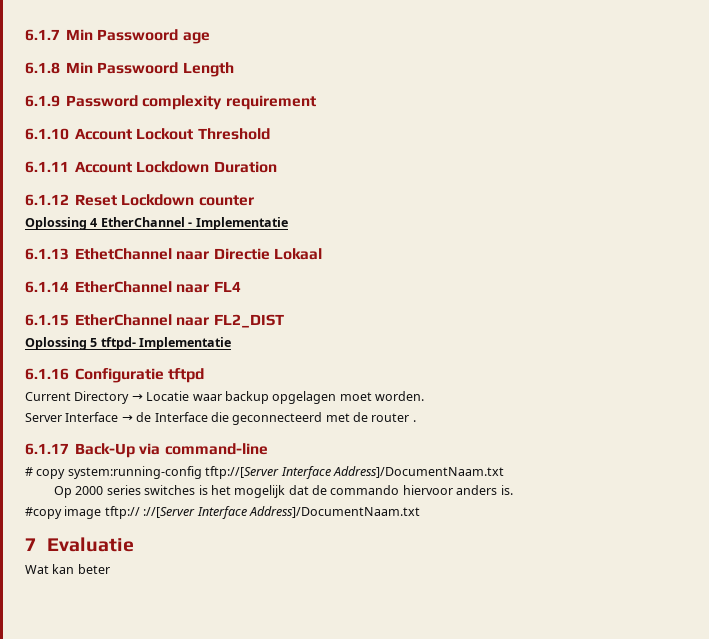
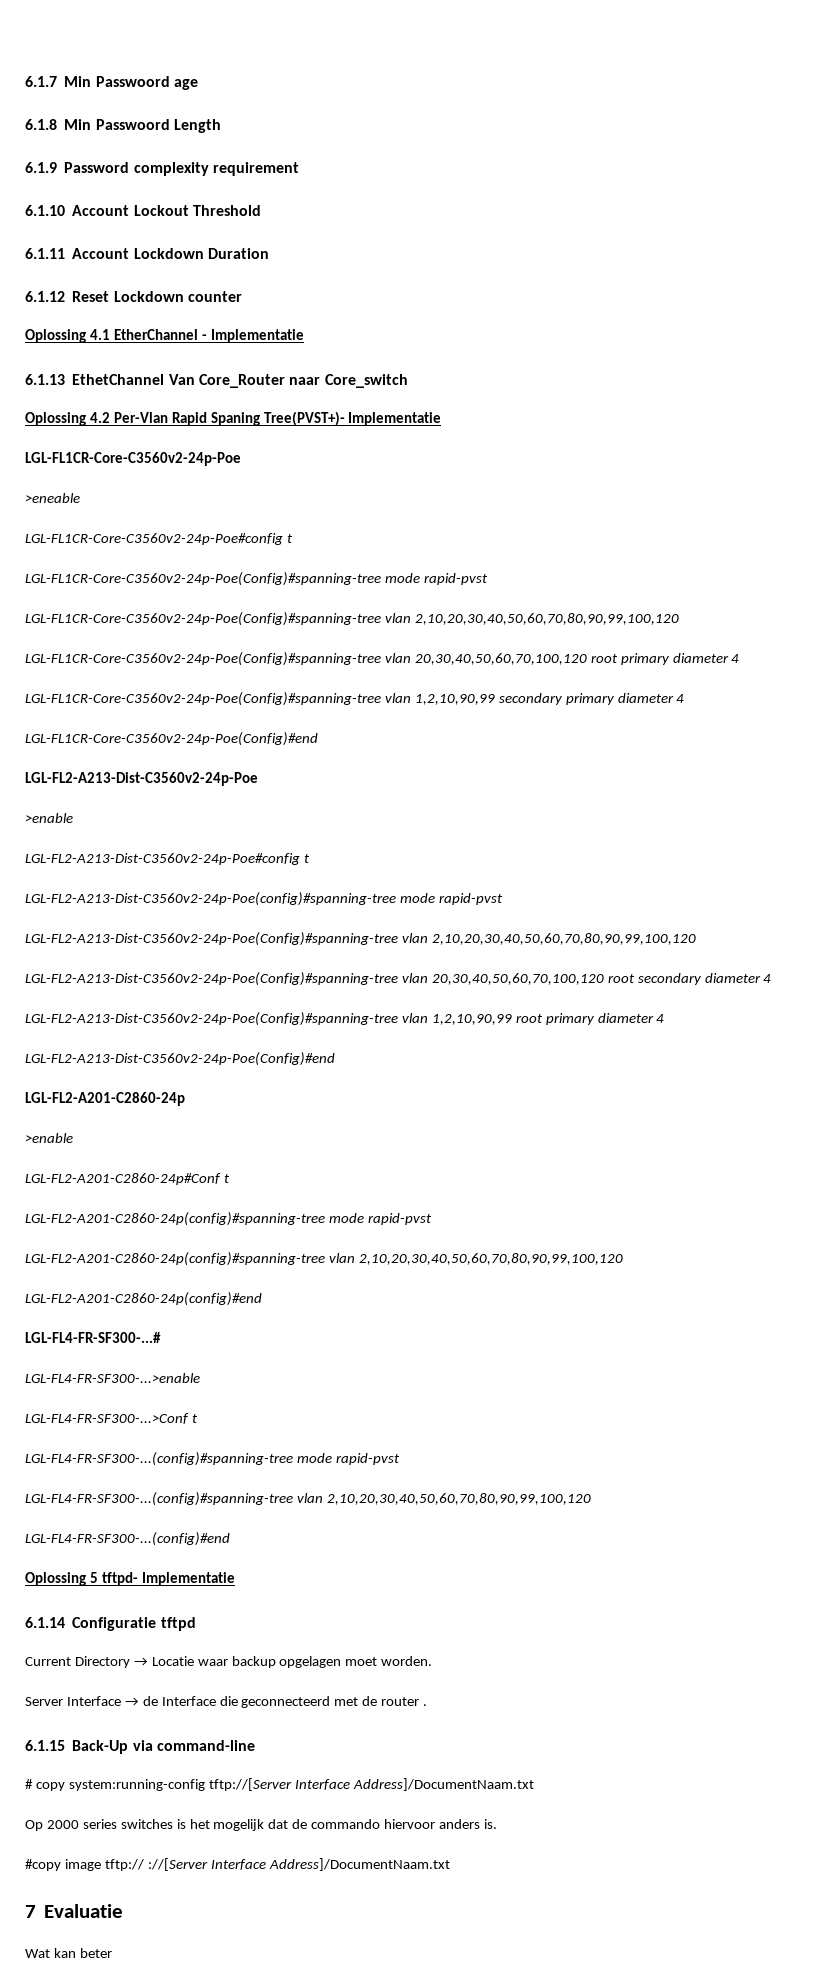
[90,218,98,227] 4 -> [89,329,110,340] 4.1
[176,248,322,260] [25,281,241,293] [25,314,284,328] naar Directie Lokaal // 6.1.14 EtherChannel naar FL4 // 6.1.15 EtherChannel naar FL2_DIST -> [168,374,408,388] [25,411,442,426] [25,452,241,466] [25,493,80,503] [25,533,293,545] [25,572,488,586] [25,612,679,626] [25,652,740,666] [25,692,685,706] [25,732,318,746] [25,772,258,786] [25,813,73,823] [25,853,310,865] [25,892,503,906] [25,932,696,946] [25,972,772,986] [25,1012,665,1026] [25,1052,335,1066] [25,1092,185,1106] [25,1133,73,1143] [25,1173,230,1185] [25,1212,432,1226] [25,1252,623,1266] [25,1292,262,1306] [25,1332,161,1343] [25,1373,200,1383] [25,1413,198,1424] [25,1452,400,1466] [25,1492,591,1506] [25,1532,230,1546] Van Core_Router naar Core_switch // Oplossing 4.2 Per-Vlan Rapid Spaning Tree(PVST+)- Implementatie // LGL-FL1CR-Core-C3560v2-24p-Poe // >eneable // LGL-FL1CR-Core-C3560v2-24p-Poe#config t // LGL-FL1CR-Core-C3560v2-24p-Poe(Config)#spanning-tree mode rapid-pvst // LGL-FL1CR-Core-C3560v2-24p-Poe(Config)#spanning-tree vlan 2,10,20,30,40,50,60,70,80,90,99,100,120 // LGL-FL1CR-Core-C3560v2-24p-Poe(Config)#spanning-tree vlan 20,30,40,50,60,70,100,120 root primary diameter 4 // LGL-FL1CR-Core-C3560v2-24p-Poe(Config)#spanning-tree vlan 1,2,10,90,99 secondary primary diameter 4 // LGL-FL1CR-Core-C3560v2-24p-Poe(Config)#end // LGL-FL2-A213-Dist-C3560v2-24p-Poe // >enable // LGL-FL2-A213-Dist-C3560v2-24p-Poe#config t // LGL-FL2-A213-Dist-C3560v2-24p-Poe(config)#spanning-tree mode rapid-pvst // LGL-FL2-A213-Dist-C3560v2-24p-Poe(Config)#spanning-tree vlan 2,10,20,30,40,50,60,70,80,90,99,100,120 // LGL-FL2-A213-Dist-C3560v2-24p-Poe(Config)#spanning-tree vlan 20,30,40,50,60,70,100,120 root secondary diameter 4 // LGL-FL2-A213-Dist-C3560v2-24p-Poe(Config)#spanning-tree vlan 1,2,10,90,99 root primary diameter 4 // LGL-FL2-A213-Dist-C3560v2-24p-Poe(Config)#end // LGL-FL2-A201-C2860-24p // >enable // LGL-FL2-A201-C2860-24p#Conf t // LGL-FL2-A201-C2860-24p(config)#spanning-tree mode rapid-pvst // LGL-FL2-A201-C2860-24p(config)#spanning-tree vlan 2,10,20,30,40,50,60,70,80,90,99,100,120 // LGL-FL2-A201-C2860-24p(config)#end // LGL-FL4-FR-SF300-...# // LGL-FL4-FR-SF300-...>enable // LGL-FL4-FR-SF300-...>Conf t // LGL-FL4-FR-SF300-...(config)#spanning-tree mode rapid-pvst // LGL-FL4-FR-SF300-...(config)#spanning-tree vlan 2,10,20,30,40,50,60,70,80,90,99,100,120 // LGL-FL4-FR-SF300-...(config)#end
[25,368,69,380] 6.1.16 -> [25,1617,65,1628] 6.1.14
[25,443,69,455] 6.1.17 -> [25,1740,65,1751] 6.1.15

